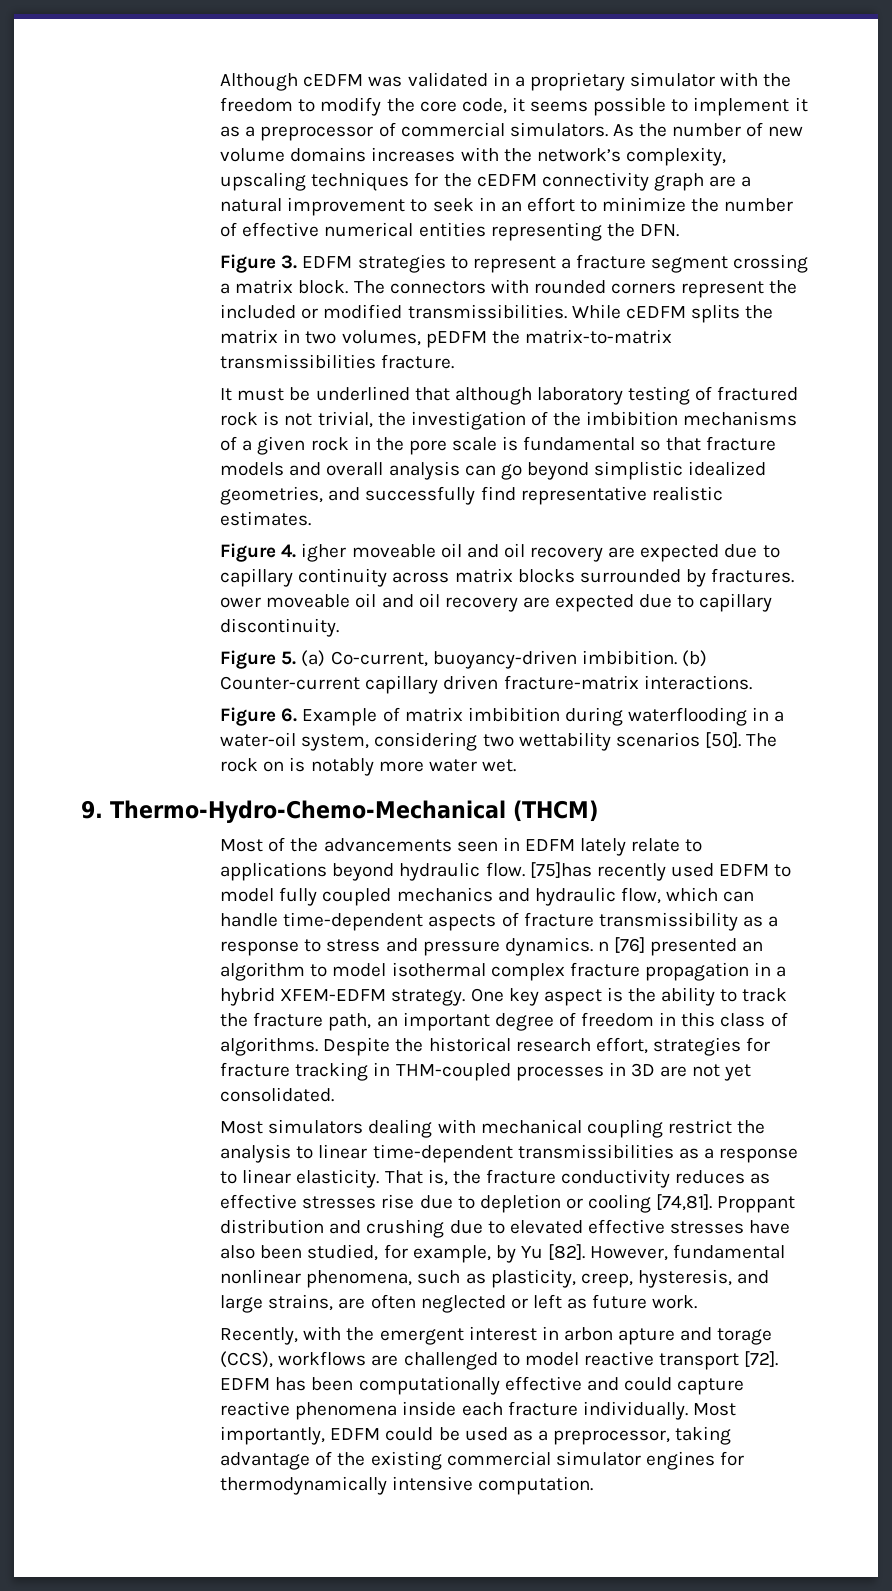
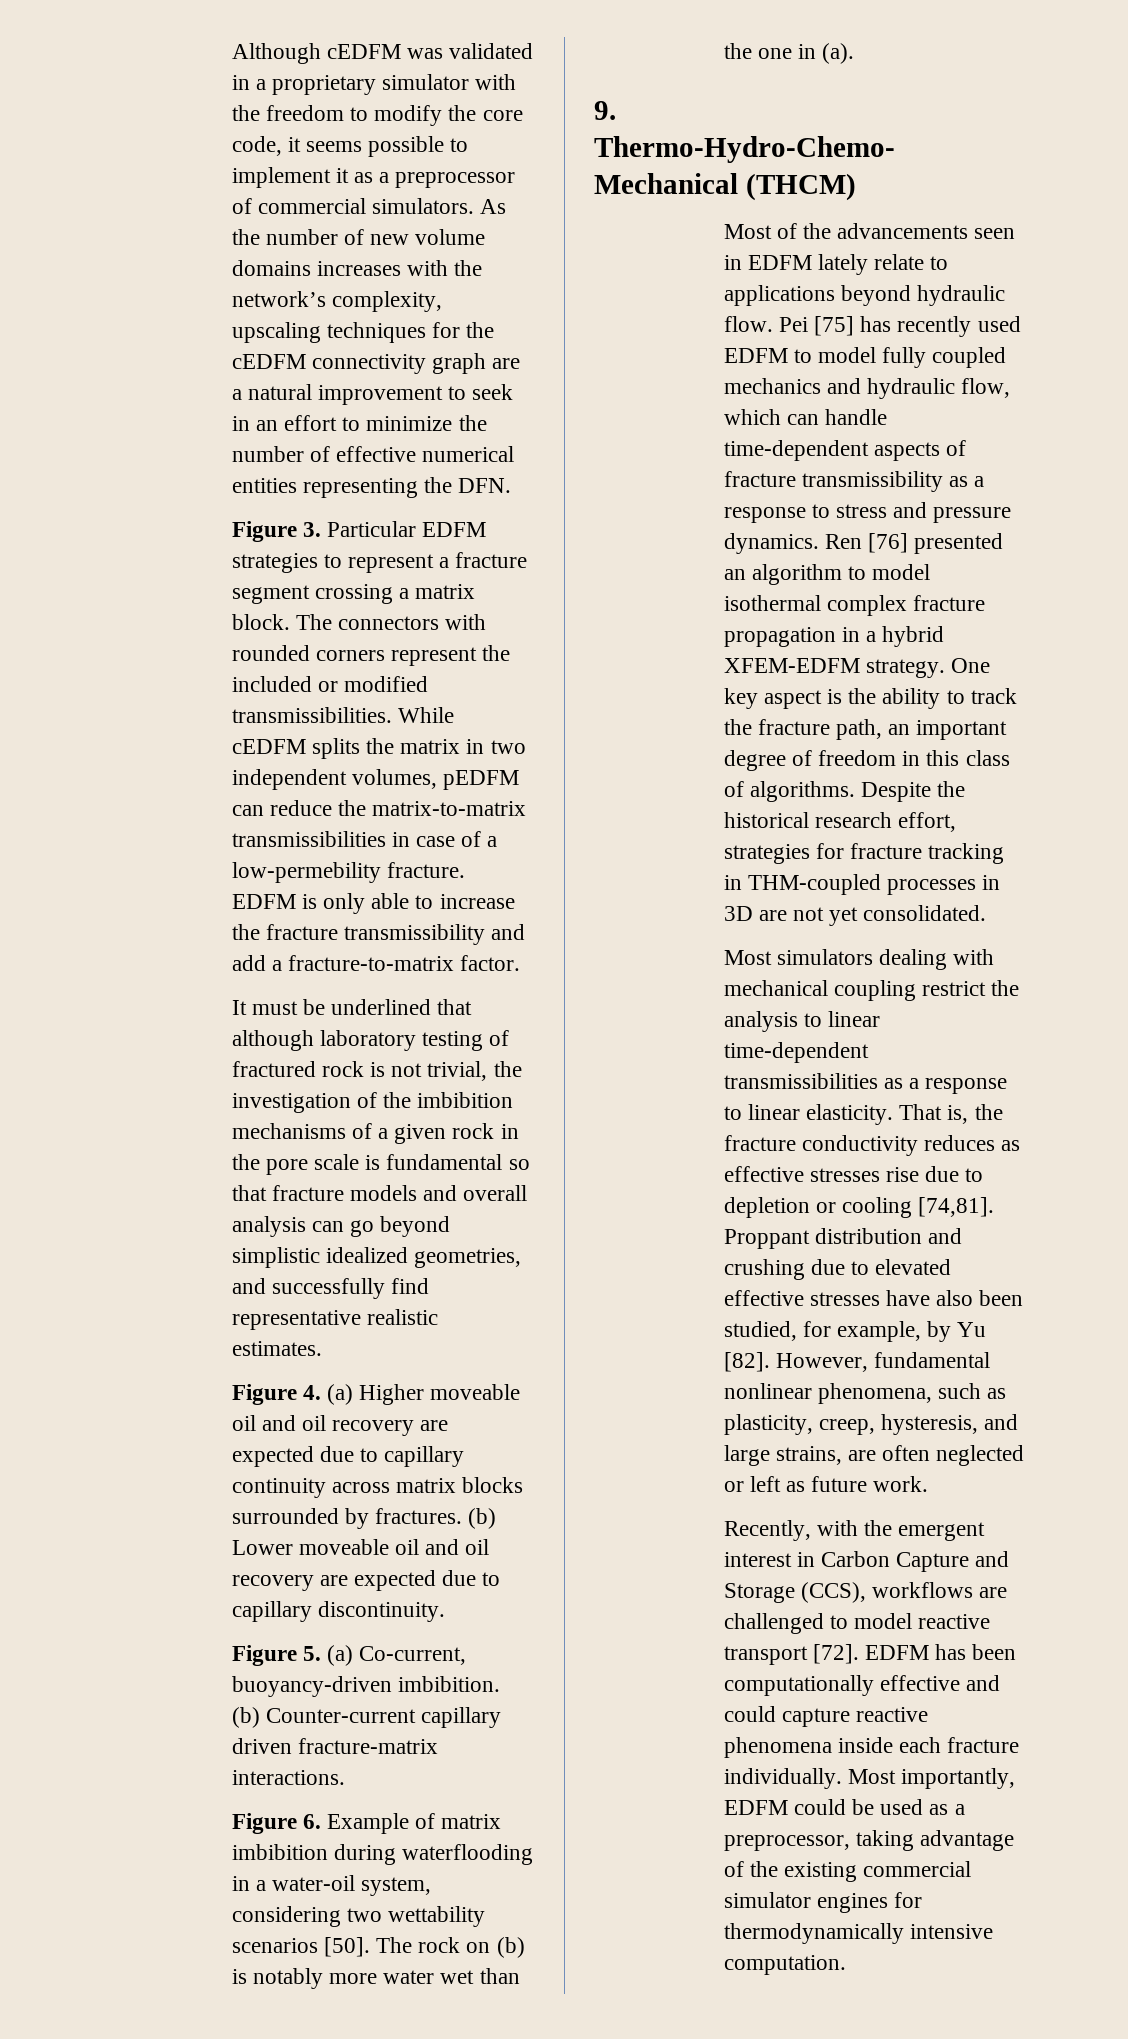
(298, 262) none -> [327,521,417,537] Particular
(337, 337) none -> [231,769,347,790] independent
(487, 339) none -> [231,800,332,816] can reduce
[381,354,455,369] fracture. -> [391,831,498,847] [231,862,465,883] [231,893,515,914] [231,924,526,945] [231,955,521,971] in case of a low-permebility fracture. EDFM is only able to increase the fracture transmissibility and add a fracture-to-matrix factor.
[301,543,347,562] igher -> [327,1384,425,1405] (a) Higher
[220,597,262,608] ower -> [468,1508,497,1529] [231,1540,293,1555] (b) Lower
(285, 766) none -> [496,1937,525,1958] (b)
[481,759,516,772] wet. -> [440,1968,520,1984] [723,43,855,64] wet than the one in (a).
[529,862,592,878] [75]has -> [778,316,892,336] Pei [75] has
[597,941,609,951] n -> [824,534,862,549] Ren
[563,1327,773,1345] arbon apture and torage -> [821,1551,1010,1572] [723,1583,795,1603] Carbon Capture and Storage

